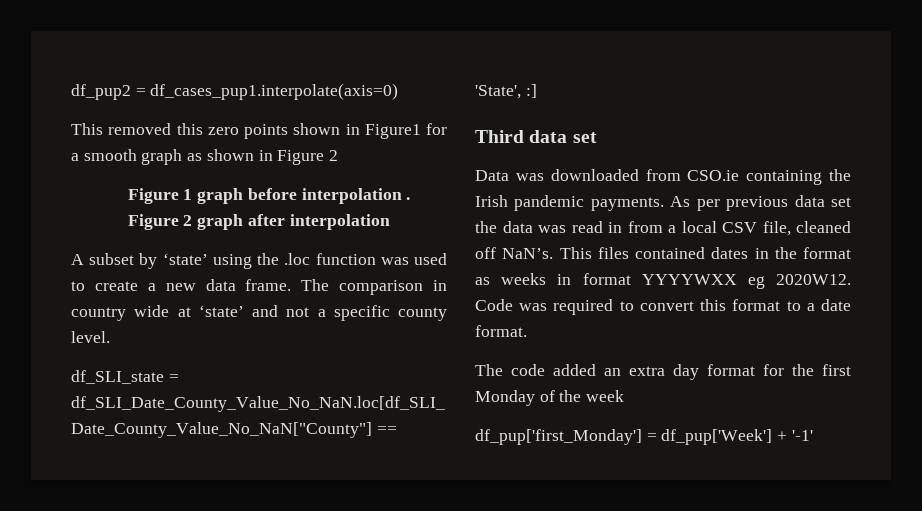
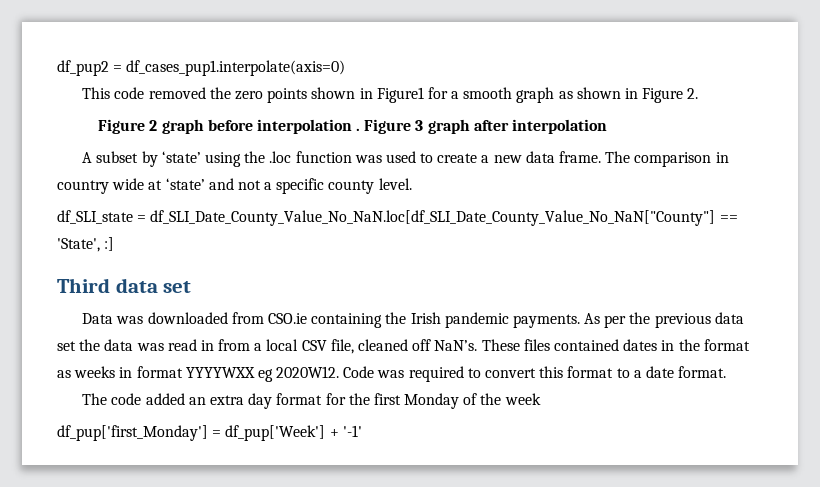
[108,123,203,135] removed this -> [114,87,231,99] code removed the
[329,150,339,161] [127,188,193,204] 2 // Figure 1 -> [687,88,699,99] [98,119,158,134] 2. // Figure 2
[183,215,193,226] 2 -> [415,120,424,131] 3
(720, 205) none -> [629,312,651,324] the
[559,247,592,259] This -> [481,339,520,351] These

